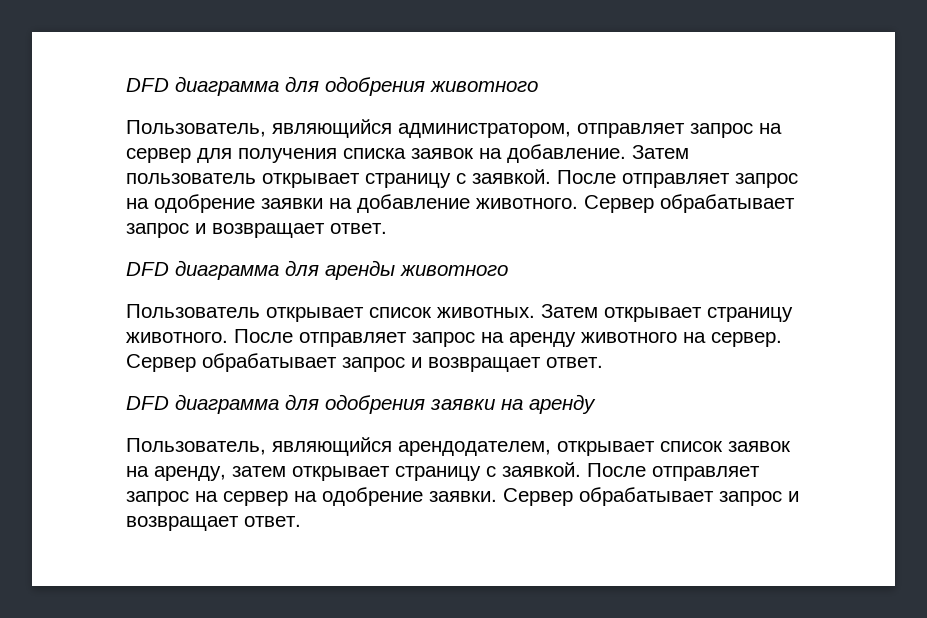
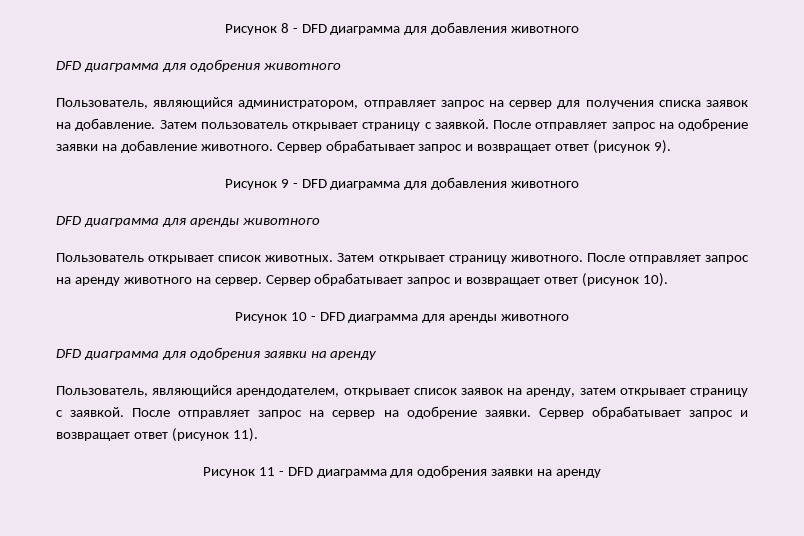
(126, 85) none -> [224,22,580,35] Рисунок 8 - DFD диаграмма для добавления животного //
[330,223,387,234] ответ. -> [555,140,672,154] [224,177,580,190] ответ (рисунок 9). // Рисунок 9 - DFD диаграмма для добавления животного
[546,357,603,368] ответ. -> [544,273,668,287] [234,312,570,323] ответ (рисунок 10). // Рисунок 10 - DFD диаграмма для аренды животного
[244,516,301,527] ответ. -> [133,428,258,442] [202,465,602,478] ответ (рисунок 11). // Рисунок 11 - DFD диаграмма для одобрения заявки на аренду

